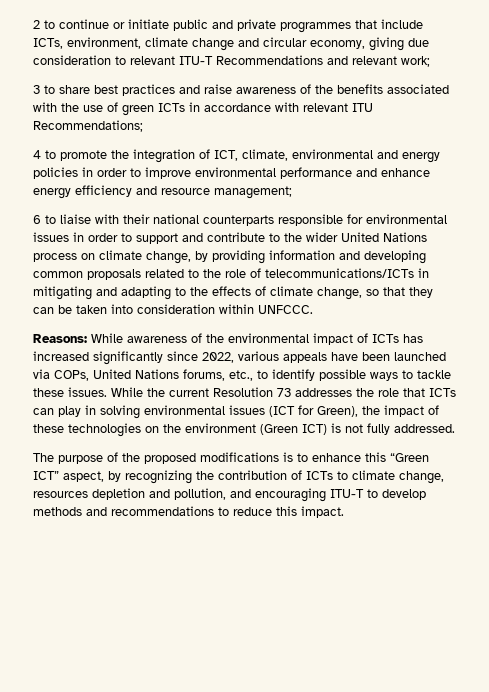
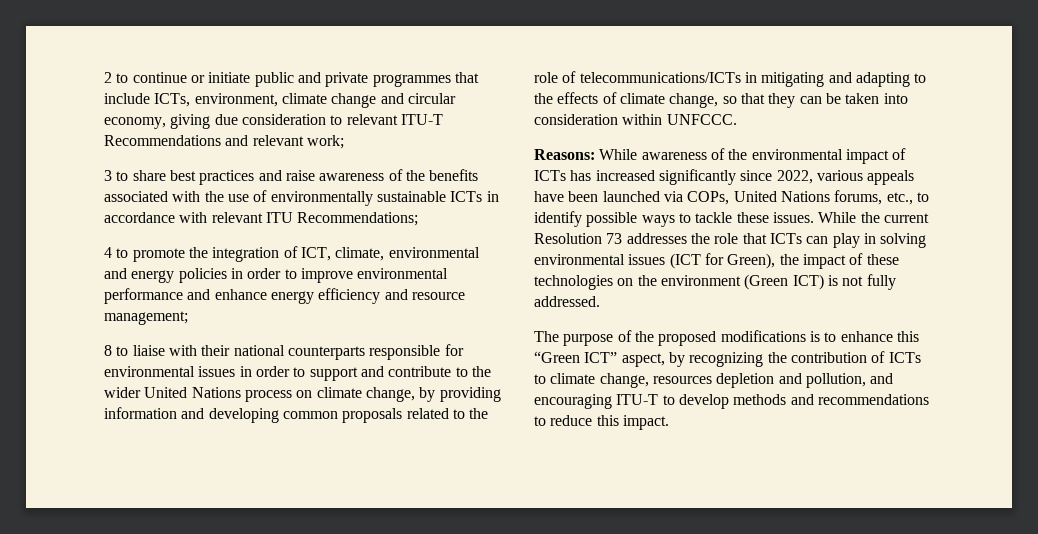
[122,105,154,116] green -> [270,191,446,206] environmentally sustainable
[33,215,41,224] 6 -> [104,345,112,356] 8

